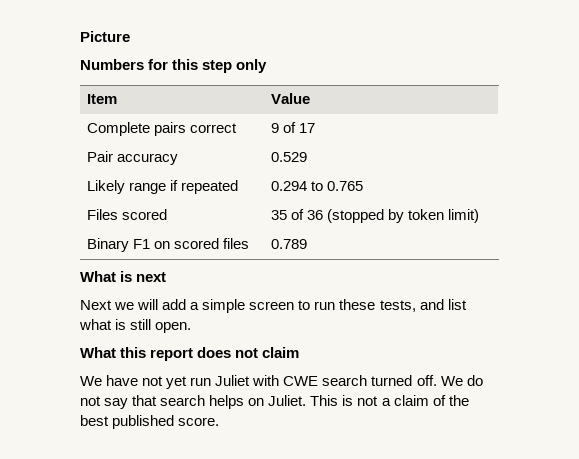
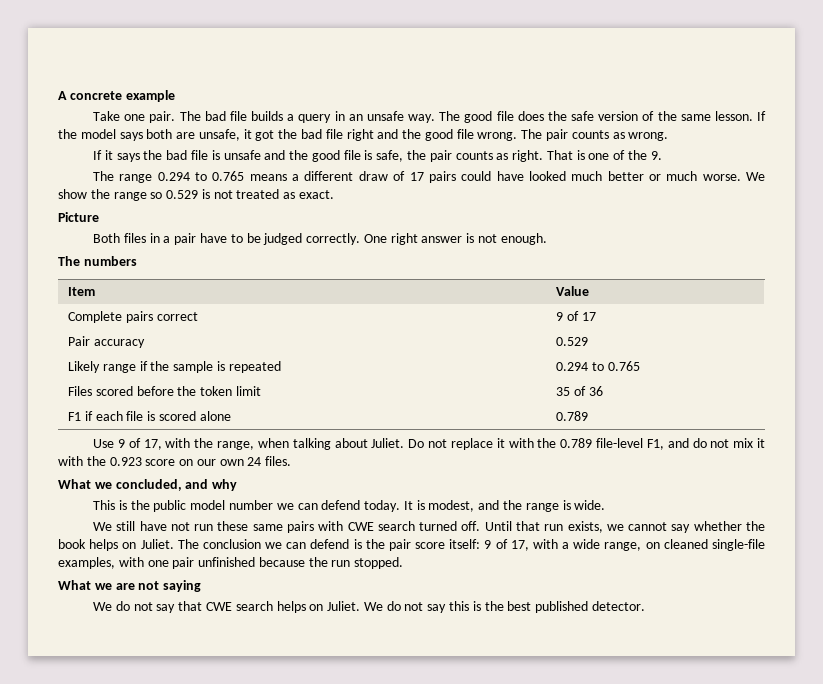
[80,31,130,42] [80,59,268,73] Picture // Numbers for this step only -> [58,90,175,102] [93,111,766,123] [58,129,669,141] [93,150,662,162] [93,171,765,183] [58,189,335,201] [58,212,99,222] [93,233,547,245] [58,256,137,266] A concrete example // Take one pair. The bad file builds a query in an unsafe way. The good file does the safe version of the same lesson. If the model says both are unsafe, it got the bad file right and the good file wrong. The pair counts as wrong. // If it says the bad file is unsafe and the good file is safe, the pair counts as right. That is one of the 9. // The range 0.294 to 0.765 means a different draw of 17 pairs could have looked much better or much worse. We show the range so 0.529 is not treated as exact. // Picture // Both files in a pair have to be judged correctly. One right answer is not enough. // The numbers
(178, 185) none -> [150,361,225,373] the sample is
(167, 214) none -> [136,386,261,396] before the token limit
[326,209,479,223] [86,238,249,252] [270,239,307,249] [80,271,167,282] [80,299,467,313] [79,319,192,333] [80,347,300,361] [80,375,251,389] (stopped by token limit) // Binary F1 on scored files | 0.789 // What is next // Next we will add a simple screen to run these tests, and list what is still open. // What this report does not claim // We have not yet run Juliet -> [67,411,231,421] [555,411,588,421] [93,438,765,450] [58,456,292,466] [58,479,238,491] [93,500,606,512] [93,521,315,533] // F1 if each file is scored alone | 0.789 // Use 9 of 17, with the range, when talking about Juliet. Do not replace it with the 0.789 file-level F1, and do not mix it with the 0.923 score on our own 24 files. // What we concluded, and why // This is the public model number we can defend today. It is modest, and the range is wide. // We still have not run these same pairs
(437, 380) none -> [484,521,766,533] [58,539,765,551] [58,557,404,569] [58,580,202,592] Until that run exists, we cannot say whether the book helps on Juliet. The conclusion we can defend is the pair score itself: 9 of 17, with a wide range, on cleaned single-file examples, with one pair unfinished because the run stopped. // What we are not saying //
(158, 400) none -> [205,602,232,611] CWE
[310,395,446,406] This is not a claim of -> [363,601,481,613] We do not say this is
[178,417,220,426] score. -> [591,601,645,611] detector.

